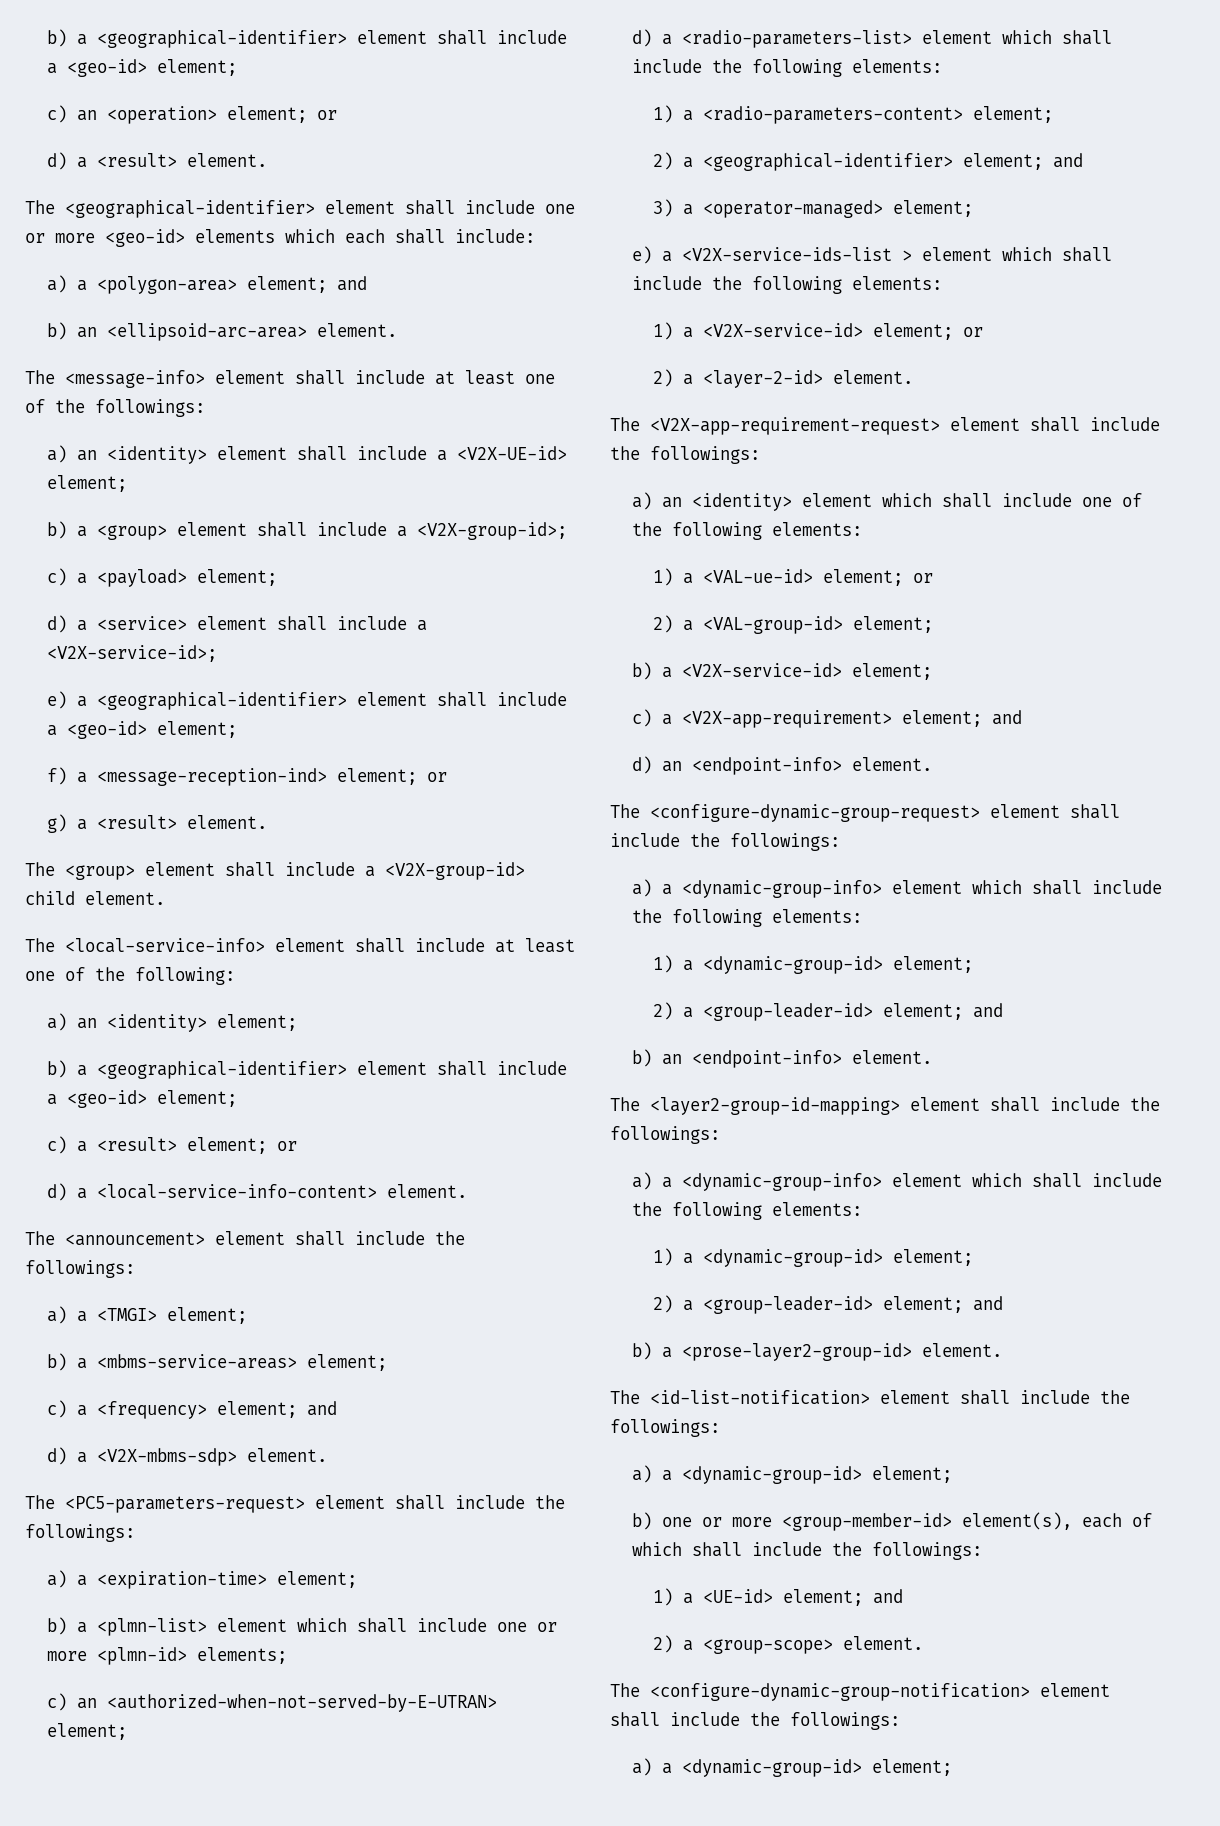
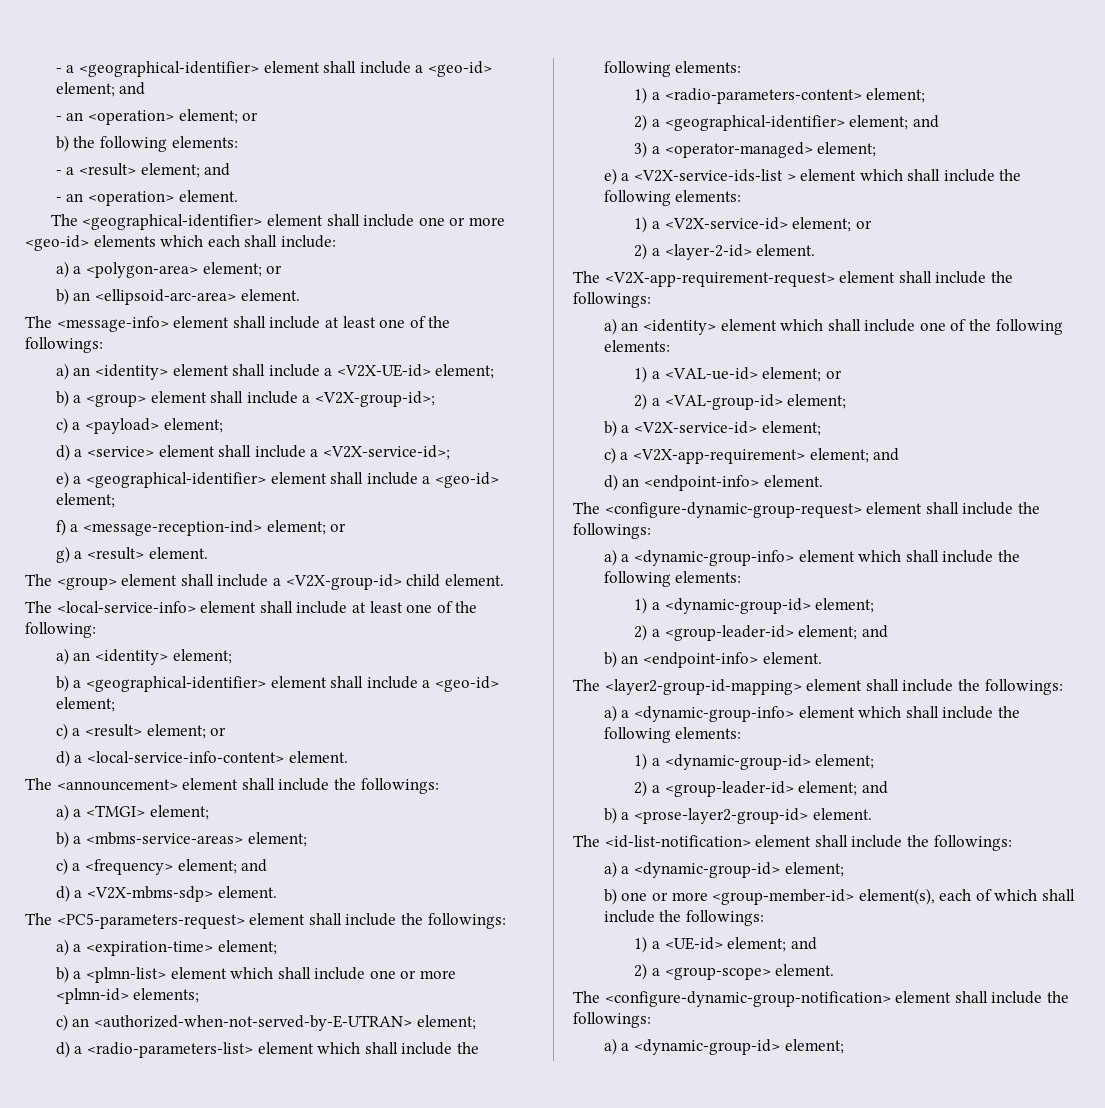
[46,29,567,48] [46,59,237,77] [46,105,67,123] b) a <geographical-identifier> element shall include a <geo-id> element; // c) -> [55,61,492,77] [55,82,146,97] [55,116,62,121] - a <geographical-identifier> element shall include a <geo-id> element; and // -
[46,152,177,170] d) a <result> -> [55,135,238,152] [55,163,231,178] [55,191,174,206] b) the following elements: // - a <result> element; and // - an <operation>
[336,276,367,291] and -> [266,265,283,274] or

